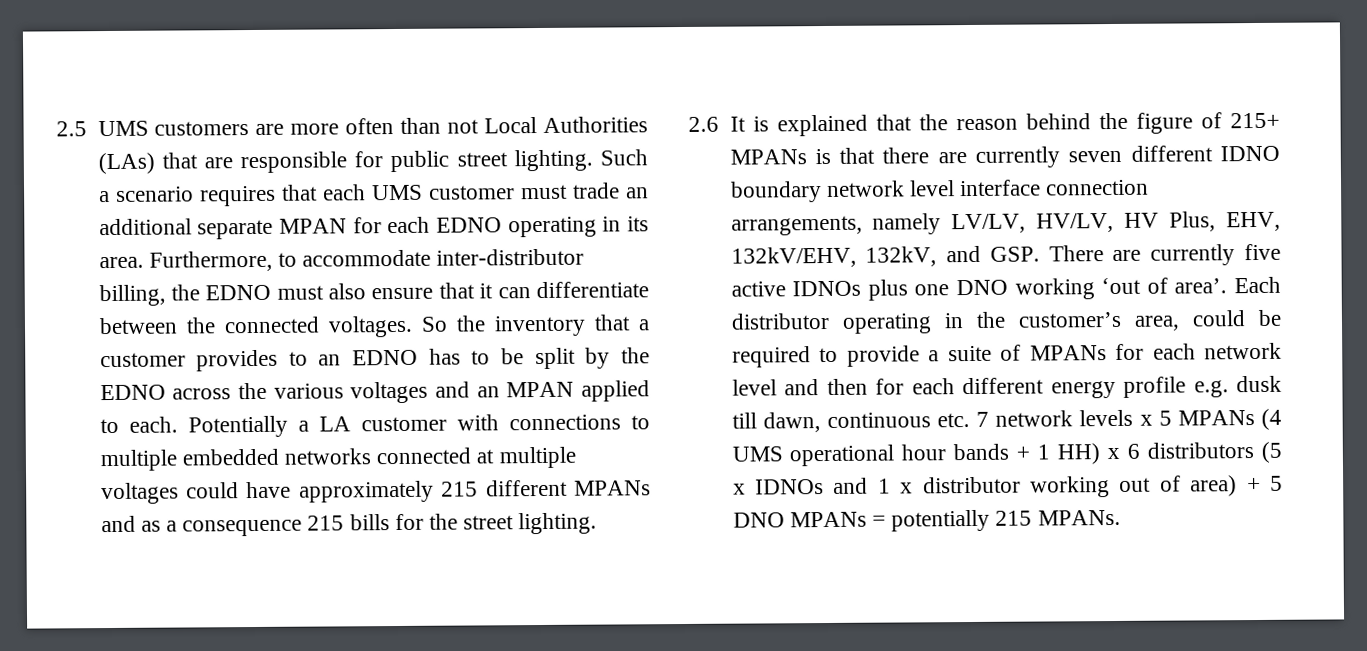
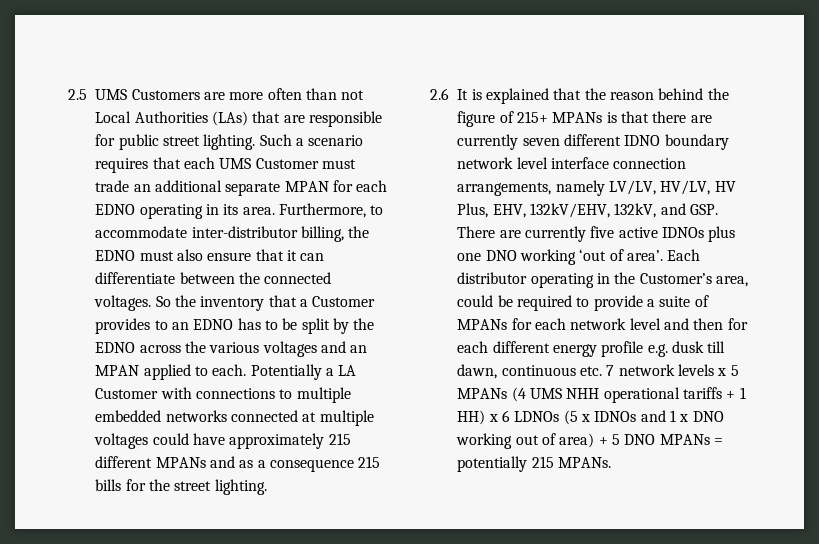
[154,121,250,136] customers -> [131,89,200,100] Customers
[428,185,515,200] customer -> [255,158,319,169] Customer
[99,352,186,368] customer -> [312,296,376,307] Customer
[360,416,447,432] customer -> [95,388,159,399] Customer
[1017,311,1122,328] customer’s -> [639,273,712,284] Customer’s
[789,443,1010,467] operational hour bands -> [566,387,723,403] NHH operational tariffs
[1147,442,1255,459] distributors -> [514,411,560,422] LDNOs
[922,476,1021,494] distributor -> [692,411,724,422] DNO

